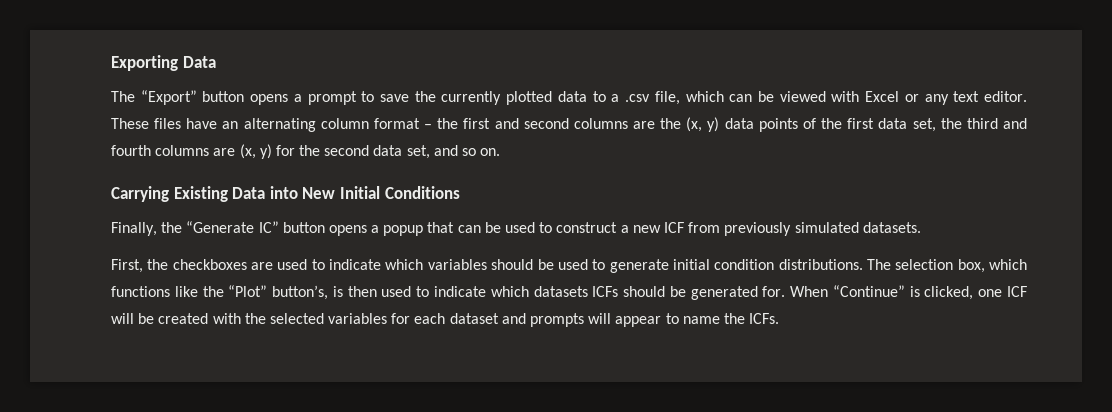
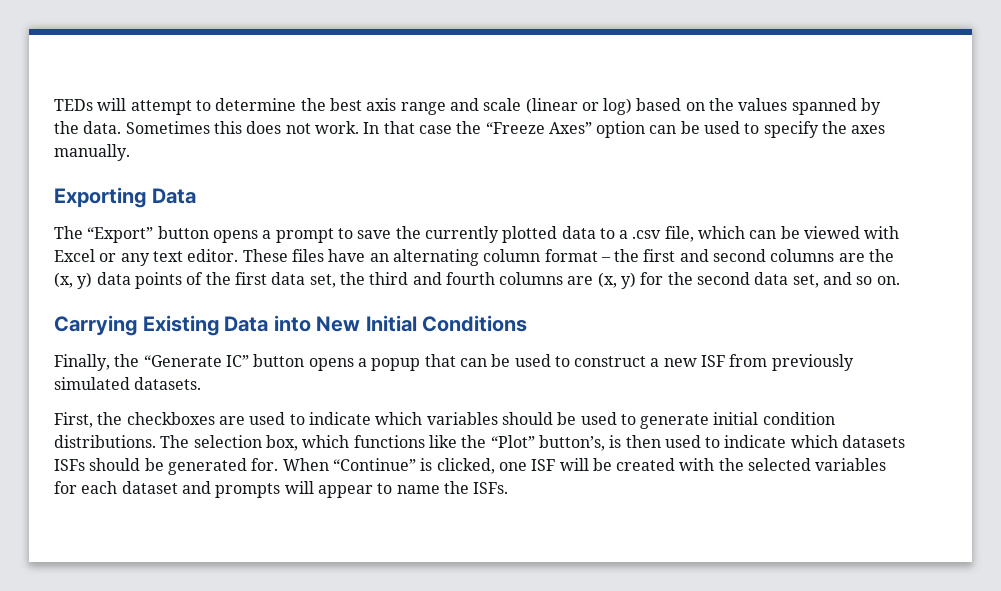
(111, 63) none -> [54,98,882,115] [54,121,886,138] [54,144,130,161] TEDs will attempt to determine the best axis range and scale (linear or log) based on the values spanned by the data. Sometimes this does not work. In that case the “Freeze Axes” option can be used to specify the axes manually. //
[663,222,684,233] ICF -> [701,355,726,367] ISF
[592,286,619,297] ICFs -> [54,459,85,471] ISFs
[1006,286,1027,297] ICF -> [531,459,556,471] ISF
[749,313,780,324] ICFs. -> [473,482,509,494] ISFs.

